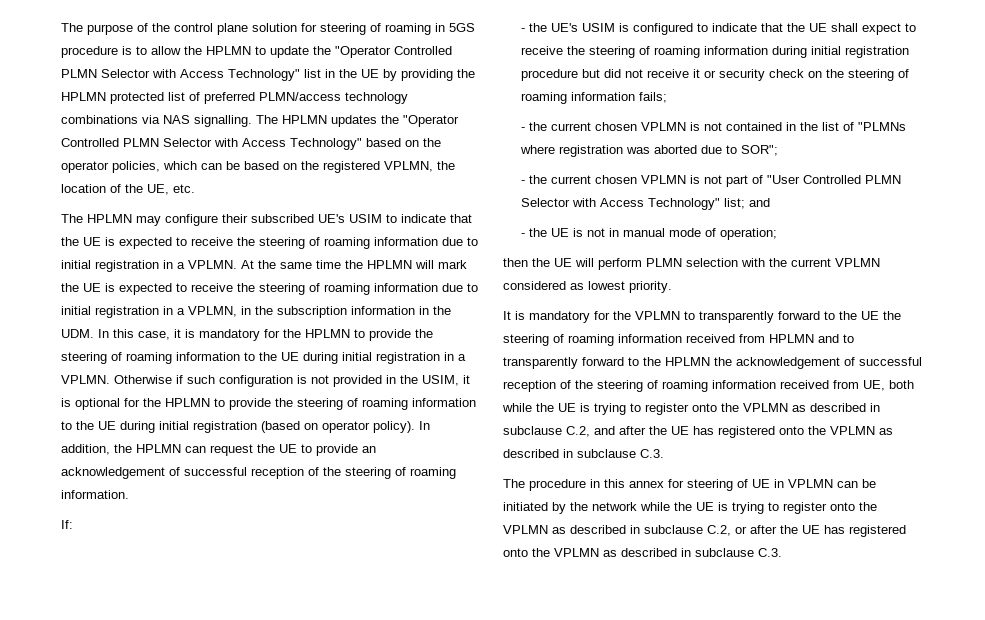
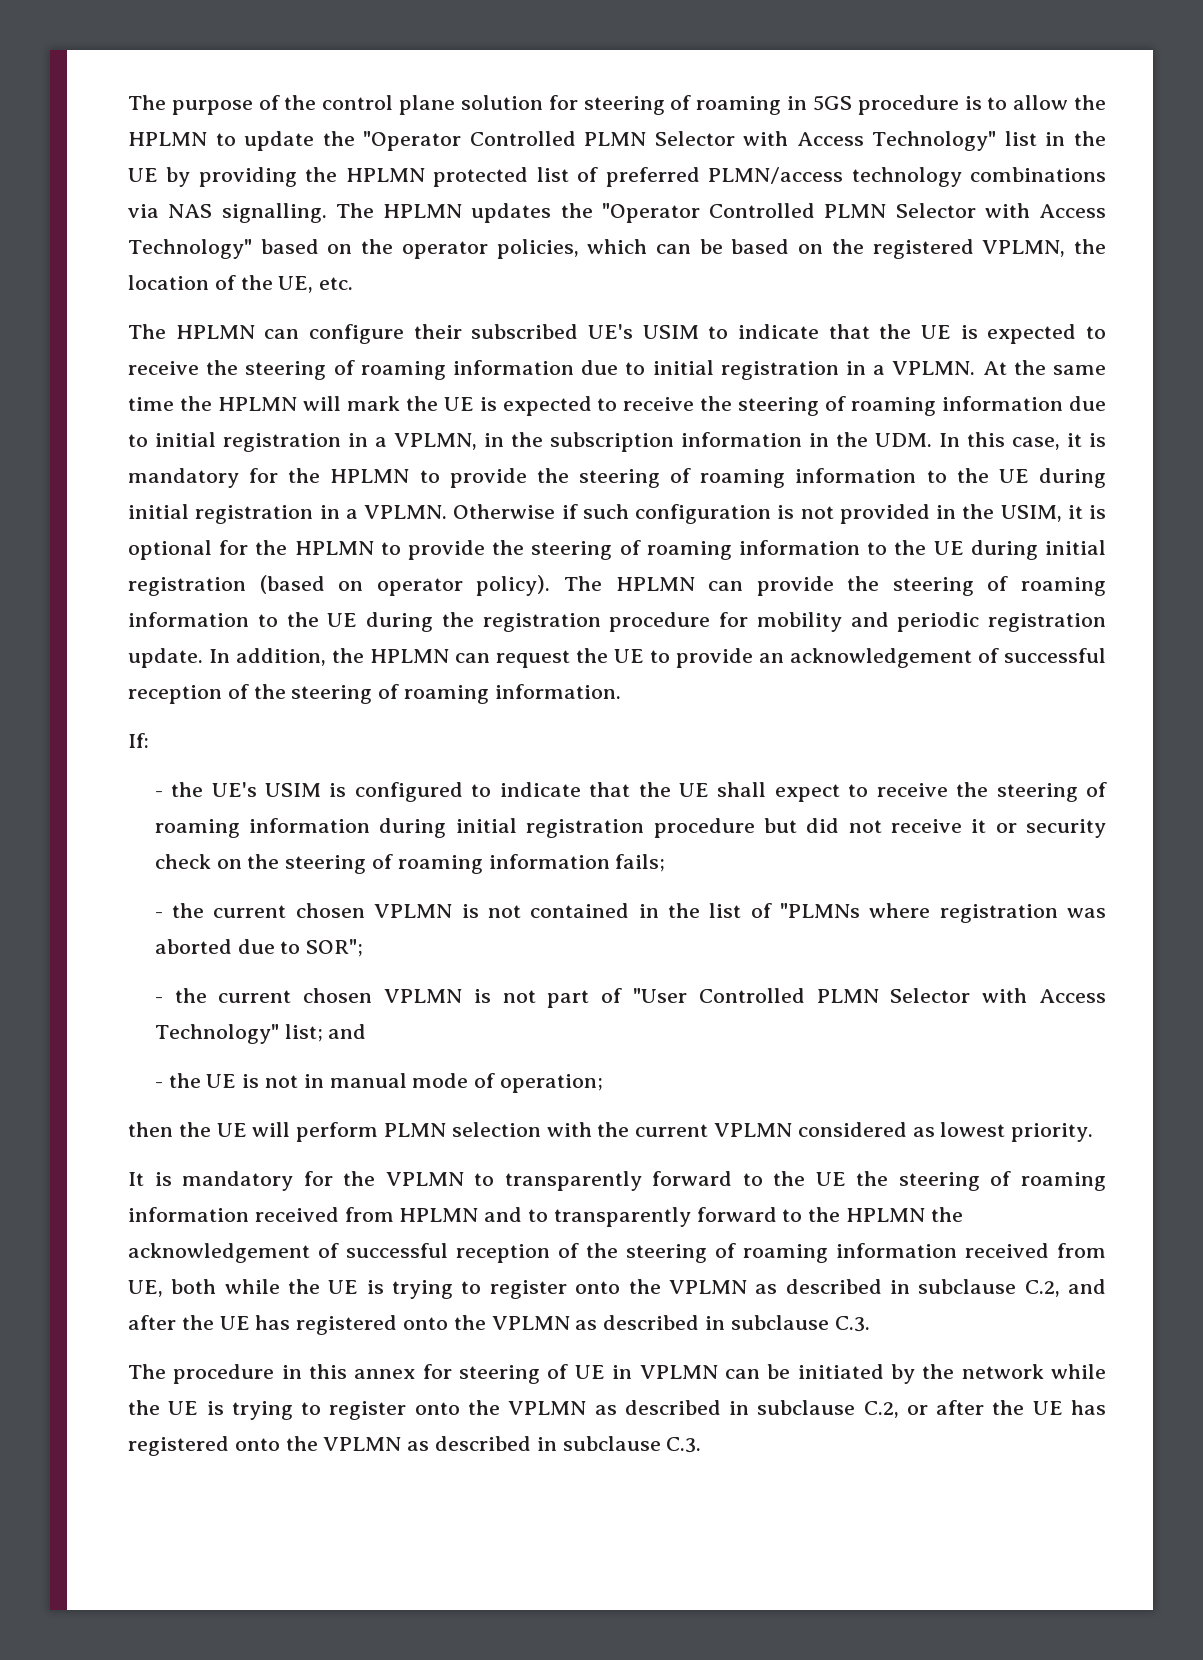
[136,216,161,226] may -> [264,329,300,339] can
(415, 427) none -> [563,576,1106,596] [128,612,1106,632] [128,648,203,668] The HPLMN can provide the steering of roaming information to the UE during the registration procedure for mobility and periodic registration update.

